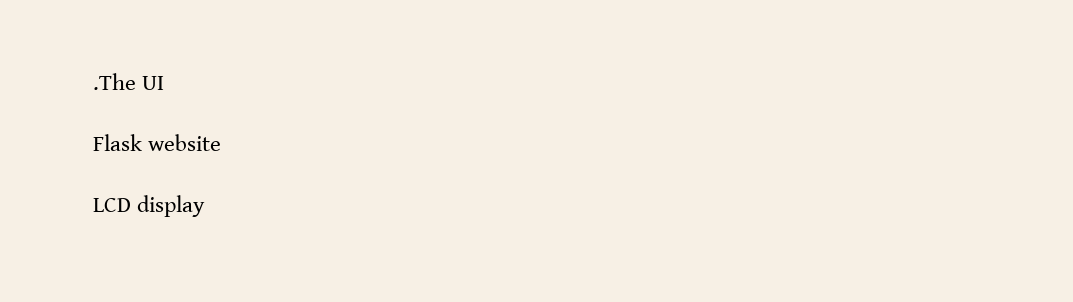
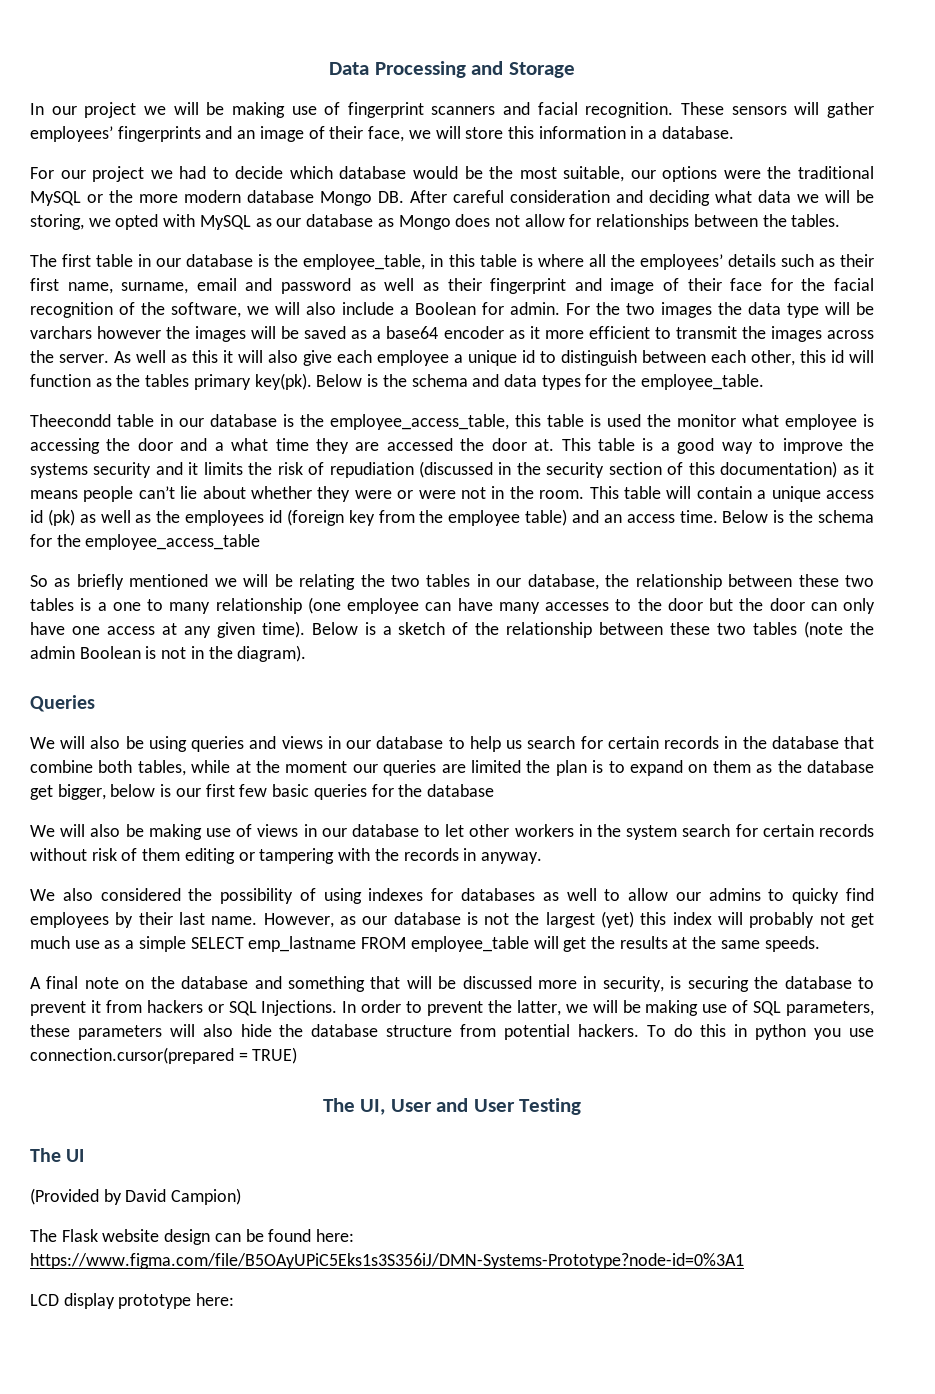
[93,73,165,90] [93,134,222,151] .The UI // Flask website -> [329,61,575,78] [30,102,874,118] [30,126,734,142] [30,166,874,182] [30,190,874,206] [30,214,841,230] [30,254,874,270] [30,278,874,294] [30,302,874,318] [30,326,875,342] [30,350,874,366] [30,373,764,390] [30,414,874,430] [30,438,875,454] [30,461,875,478] [30,486,874,502] [30,509,875,526] [30,534,261,550] [30,574,875,590] [30,597,875,614] [30,621,874,638] [30,645,307,662] [30,695,95,712] [30,736,874,752] [30,760,874,776] [30,784,494,800] [30,824,874,840] [30,848,542,864] [30,888,875,904] [30,911,874,928] [30,936,820,952] [30,976,875,992] [30,1000,874,1016] [30,1024,874,1040] [30,1047,298,1064] [322,1098,582,1115] [30,1148,85,1162] [30,1188,242,1205] [30,1229,355,1245] [30,1253,744,1269] Data Processing and Storage // In our project we will be making use of fingerprint scanners and facial recognition. These sensors will gather employees’ fingerprints and an image of their face, we will store this information in a database. // For our project we had to decide which database would be the most suitable, our options were the traditional MySQL or the more modern database Mongo DB. After careful consideration and deciding what data we will be storing, we opted with MySQL as our database as Mongo does not allow for relationships between the tables. // The first table in our database is the employee_table, in this table is where all the employees’ details such as their first name, surname, email and password as well as their fingerprint and image of their face for the facial recognition of the software, we will also include a Boolean for admin. For the two images the data type will be varchars however the images will be saved as a base64 encoder as it more efficient to transmit the images across the server. As well as this it will also give each employee a unique id to distinguish between each other, this id will function as the tables primary key(pk). Below is the schema and data types for the employee_table. // Theecondd table in our database is the employee_access_table, this table is used the monitor what employee is accessing the door and a what time they are accessed the door at. This table is a good way to improve the systems security and it limits the risk of repudiation (discussed in the security section of this documentation) as it means people can’t lie about whether they were or were not in the room. This table will contain a unique access id (pk) as well as the employees id (foreign key from the employee table) and an access time. Below is the schema for the employee_access_table // So as briefly mentioned we will be relating the two tables in our database, the relationship between these two tables is a one to many relationship (one employee can have many accesses to the door but the door can only have one access at any given time). Below is a sketch of the relationship between these two tables (note the admin Boolean is not in the diagram). // Queries // We will also be using queries and views in our database to help us search for certain records in the database that combine both tables, while at the moment our queries are limited the plan is to expand on them as the database get bigger, below is our first few basic queries for the database // We will also be making use of views in our database to let other workers in the system search for certain records without risk of them editing or tampering with the records in anyway. // We also considered the possibility of using indexes for databases as well to allow our admins to quicky find employees by their last name. However, as our database is not the largest (yet) this index will probably not get much use as a simple SELECT emp_lastname FROM employee_table will get the results at the same speeds. // A final note on the database and something that will be discussed more in security, is securing the database to prevent it from hackers or SQL Injections. In order to prevent the latter, we will be making use of SQL parameters, these parameters will also hide the database structure from potential hackers. To do this in python you use connection.cursor(prepared = TRUE) // The UI, User and User Testing // The UI // (Provided by David Campion) // The Flask website design can be found here: https://www.figma.com/file/B5OAyUPiC5Eks1s3S356iJ/DMN-Systems-Prototype?node-id=0%3A1
(206, 206) none -> [118,1293,235,1309] prototype here:

